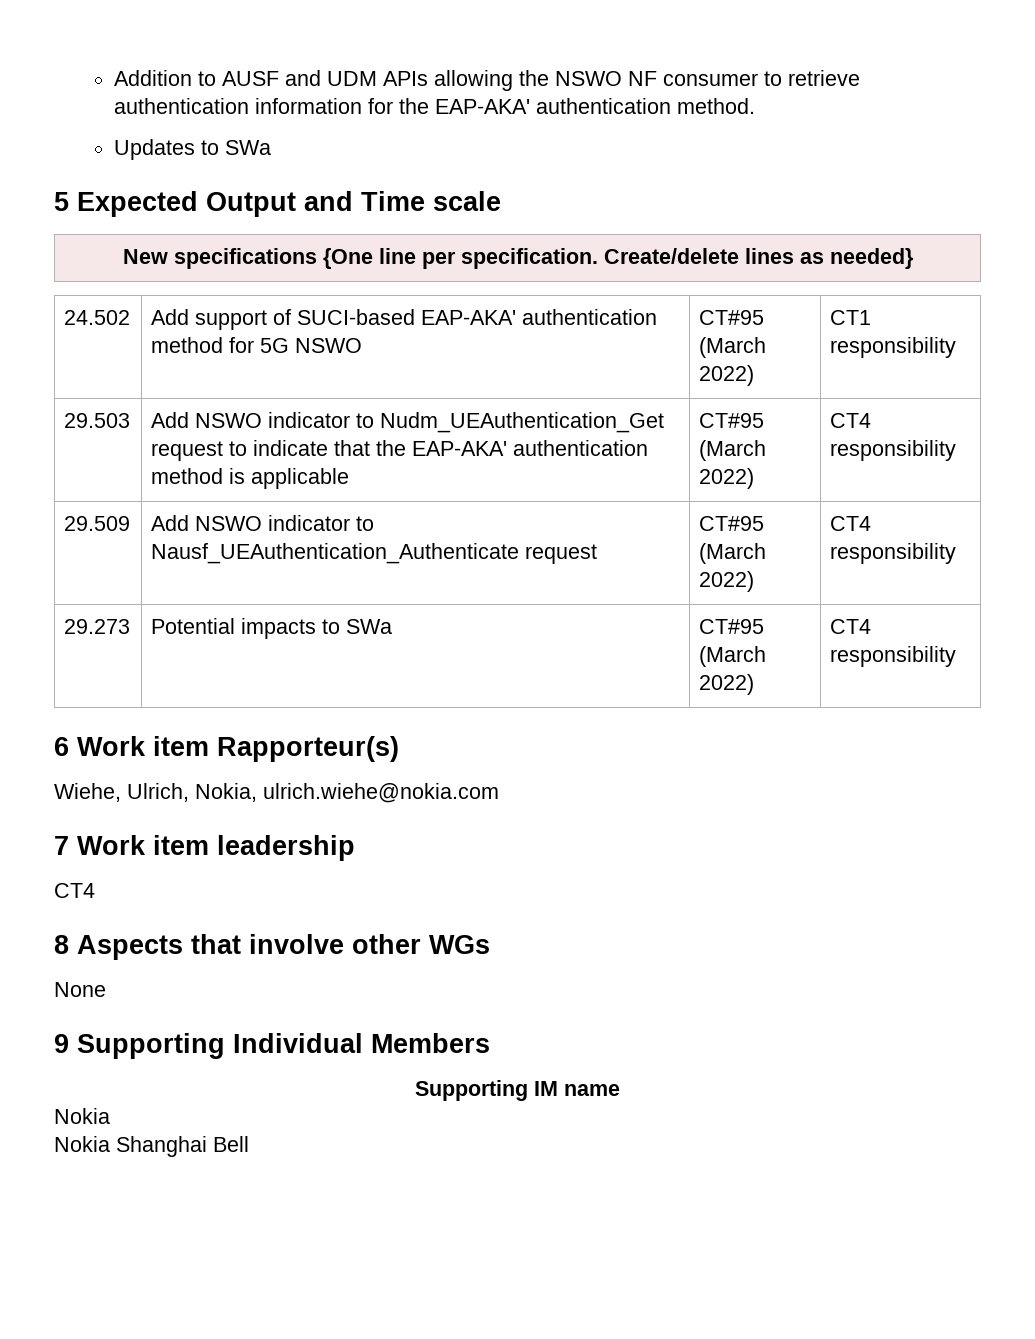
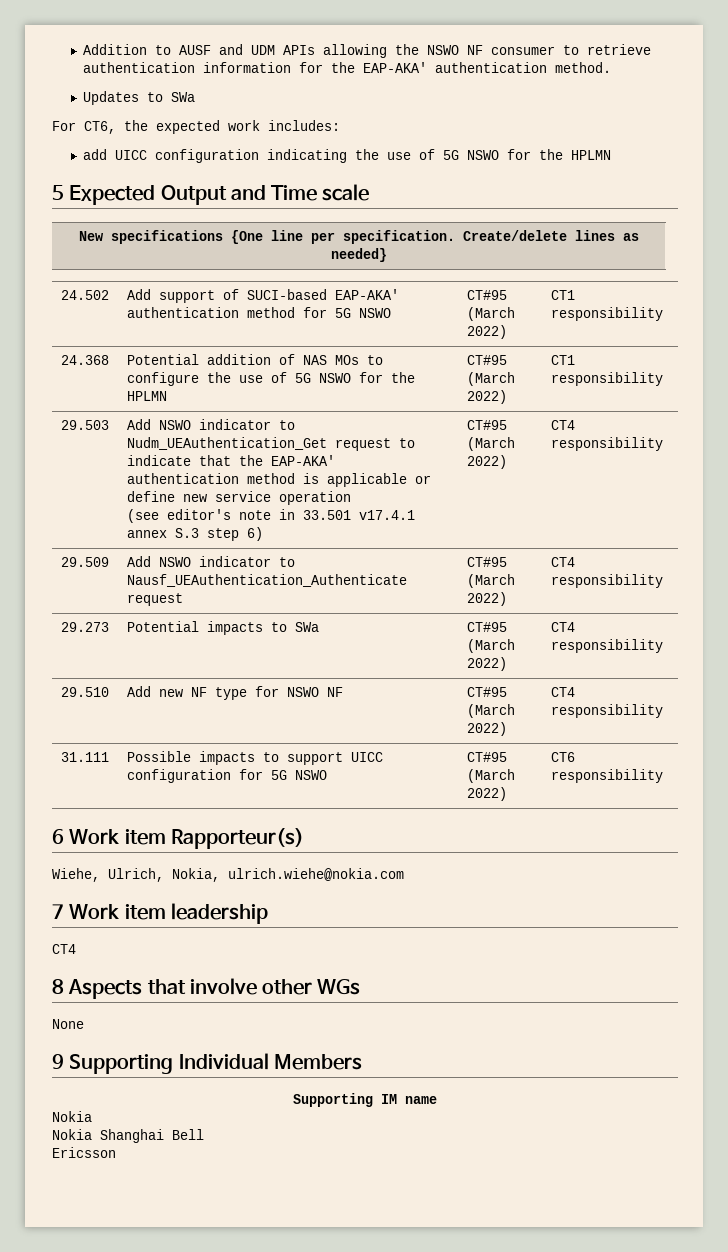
(271, 147) none -> [52,120,340,134] [82,149,611,163] // For CT6, the expected work includes: // add UICC configuration indicating the use of 5G NSWO for the HPLMN
(957, 347) none -> [60,355,109,365] [126,354,383,365] [126,372,415,386] [126,391,167,401] [466,355,507,365] [466,372,515,386] [466,390,507,404] [550,355,575,365] [550,372,663,386] // 24.368 | Potential addition of NAS MOs to configure the use of 5G NSWO for the HPLMN | CT#95 (March 2022) | CT1 responsibility
(350, 478) none -> [414,475,431,484] [126,491,351,505] [126,509,415,523] [126,527,263,541] or define new service operation // (see editor's note in 33.501 v17.4.1 annex S.3 step 6)
(957, 656) none -> [60,687,109,697] [126,686,343,700] [466,687,507,697] [466,704,515,718] [466,722,507,736] [550,687,575,697] [550,704,663,718] [60,752,109,762] [126,751,383,765] [126,769,327,783] [466,752,507,762] [466,769,515,783] [466,787,507,801] [550,752,575,762] [550,769,663,783] // 29.510 | Add new NF type for NSWO NF | CT#95 (March 2022) | CT4 responsibility // 31.111 | Possible impacts to support UICC configuration for 5G NSWO | CT#95 (March 2022) | CT6 responsibility
(249, 1144) none -> [52,1147,116,1158] // Ericsson

